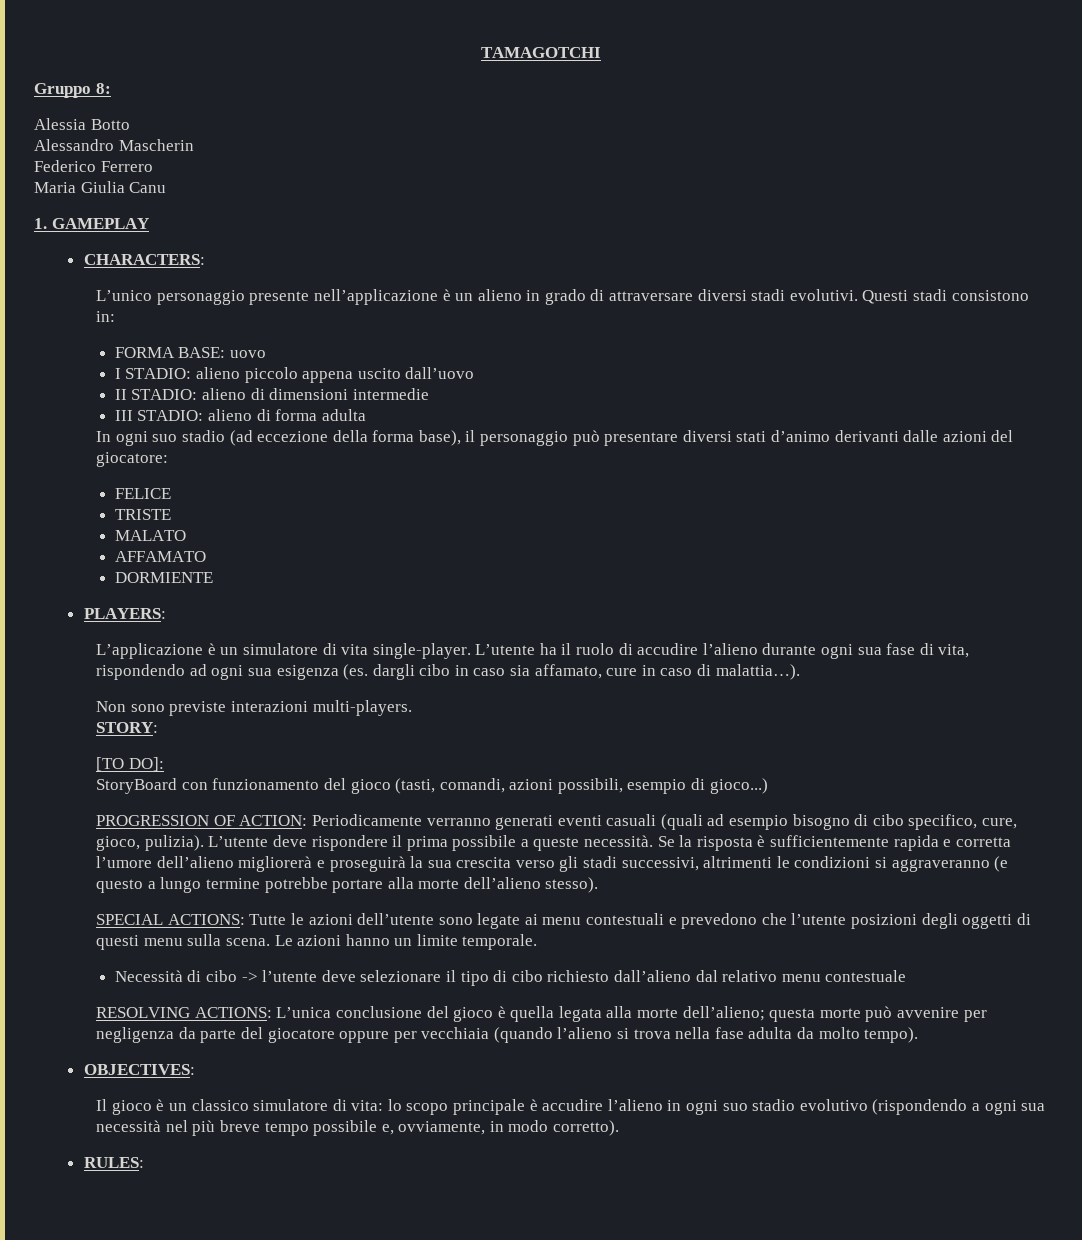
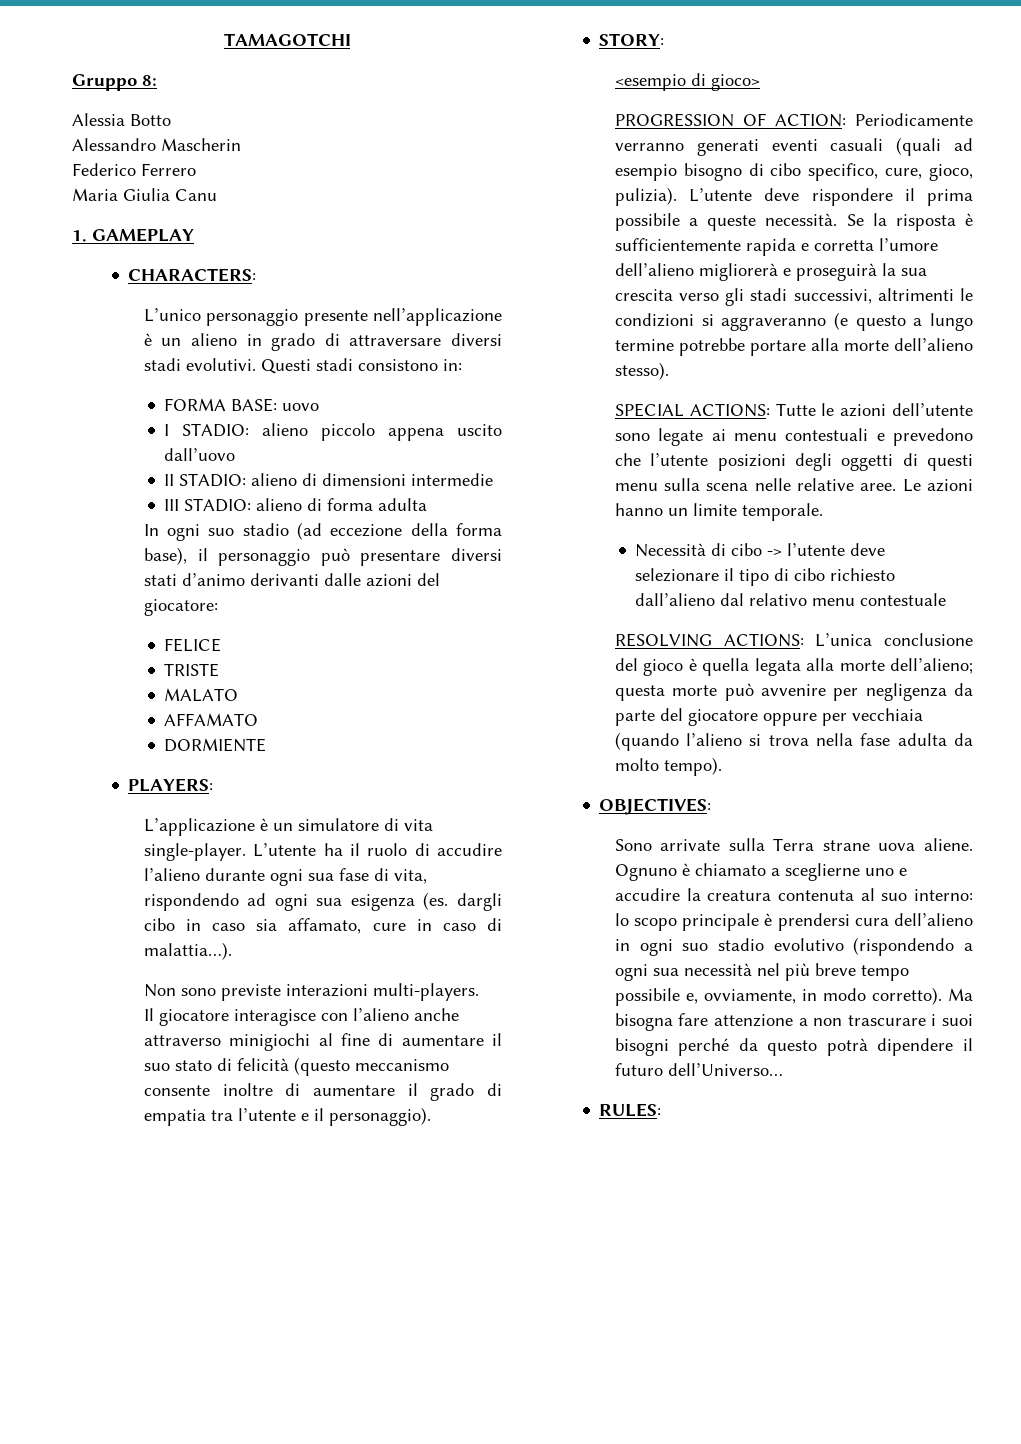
[96,722,159,733] [96,757,164,771] [96,778,768,794] STORY: // [TO DO]: // StoryBoard con funzionamento del gioco (tasti, comandi, azioni possibili, esempio di gioco...) -> [143,1008,459,1026] [143,1033,502,1051] [143,1057,449,1076] [143,1083,502,1101] [143,1107,431,1126] [599,33,665,46] [614,73,760,91] Il giocatore interagisce con l’alieno anche attraverso minigiochi al fine di aumentare il suo stato di felicità (questo meccanismo consente inoltre di aumentare il grado di empatia tra l’utente e il personaggio). // STORY: // <esempio di gioco>
[225,938,270,946] scena. -> [706,478,897,491] scena nelle relative aree.
[96,1099,384,1115] Il gioco è un classico simulatore di vita: -> [614,838,973,851] [614,863,907,881] [614,888,973,901] Sono arrivate sulla Terra strane uova aliene. Ognuno è chiamato a sceglierne uno e accudire la creatura contenuta al suo interno:
[542,1099,663,1111] accudire l’alieno -> [777,913,973,931] prendersi cura dell’alieno
(620, 1128) none -> [948,988,973,1001] [614,1013,973,1031] [614,1038,973,1056] [614,1063,783,1076] Ma bisogna fare attenzione a non trascurare i suoi bisogni perché da questo potrà dipendere il futuro dell’Universo…

